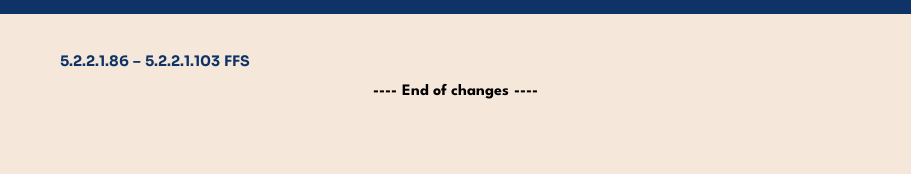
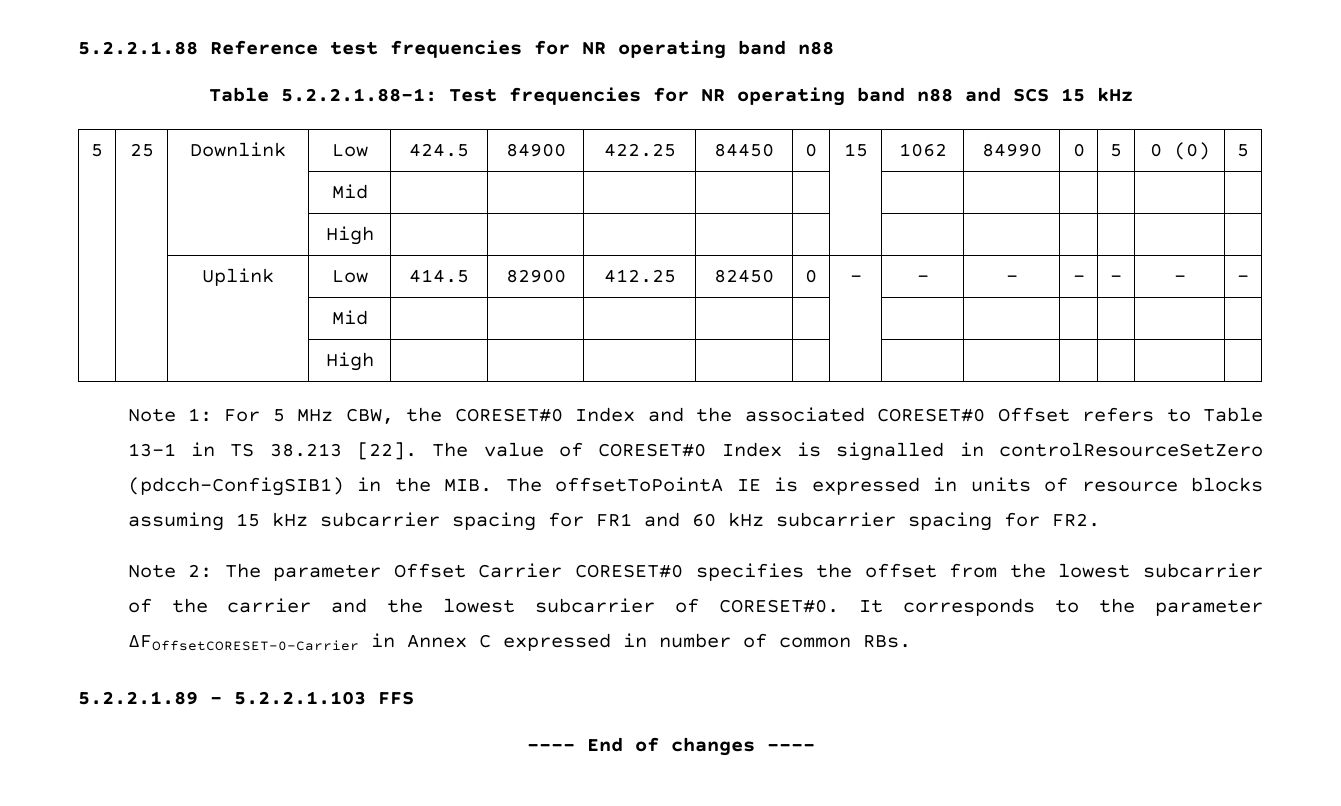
[60,55,129,67] 5.2.2.1.86 -> [78,40,834,59] [208,87,1133,106] [91,144,103,157] [129,143,154,157] [190,142,286,157] [331,144,368,157] [409,143,469,157] [505,143,566,157] [603,143,676,157] [714,143,774,157] [805,143,817,157] [843,143,868,157] [898,143,947,157] [981,143,1042,157] [1072,143,1085,157] [1110,144,1122,157] [1149,142,1210,160] [1237,144,1249,157] [331,184,368,199] [325,226,374,245] [202,268,274,286] [331,270,368,283] [409,269,469,283] [505,269,566,283] [603,269,676,283] [714,269,774,283] [805,269,817,283] [849,275,862,282] [916,275,929,282] [1005,275,1018,282] [1072,275,1085,282] [1110,275,1122,282] [1173,275,1186,282] [1237,275,1249,282] [331,310,368,325] [325,352,374,371] [127,407,1264,424] [127,442,1263,461] [127,477,1263,496] [127,512,1100,531] [127,563,1264,581] [127,598,1263,616] [127,633,911,651] [78,691,198,705] 5.2.2.1.88 Reference test frequencies for NR operating band n88 // Table 5.2.2.1.88-1: Test frequencies for NR operating band n88 and SCS 15 kHz // 5 | 25 | Downlink | Low | 424.5 | 84900 | 422.25 | 84450 | 0 | 15 | 1062 | 84990 | 0 | 5 | 0 (0) | 5 // | | | Mid | | | | | | | | | | | | // | | | High | | | | | | | | | | | | // | | Uplink | Low | 414.5 | 82900 | 412.25 | 82450 | 0 | - | - | - | - | - | - | - // | | | Mid | | | | | | | | | | | | // | | | High | | | | | | | | | | | | // Note 1: For 5 MHz CBW, the CORESET#0 Index and the associated CORESET#0 Offset refers to Table 13-1 in TS 38.213 [22]. The value of CORESET#0 Index is signalled in controlResourceSetZero (pdcch-ConfigSIB1) in the MIB. The offsetToPointA IE is expressed in units of resource blocks assuming 15 kHz subcarrier spacing for FR1 and 60 kHz subcarrier spacing for FR2. // Note 2: The parameter Offset Carrier CORESET#0 specifies the offset from the lowest subcarrier of the carrier and the lowest subcarrier of CORESET#0. It corresponds to the parameter ΔFOffsetCORESET-0-Carrier in Annex C expressed in number of common RBs. // 5.2.2.1.89

